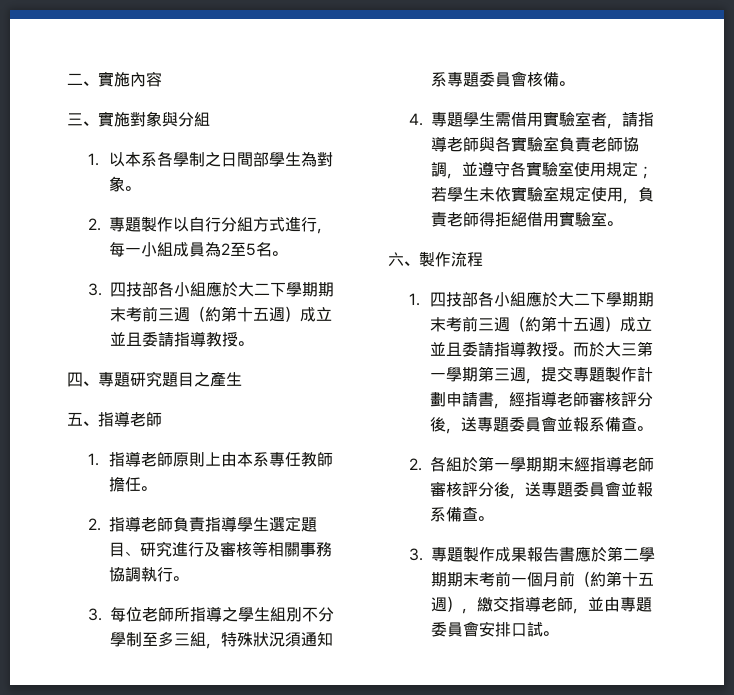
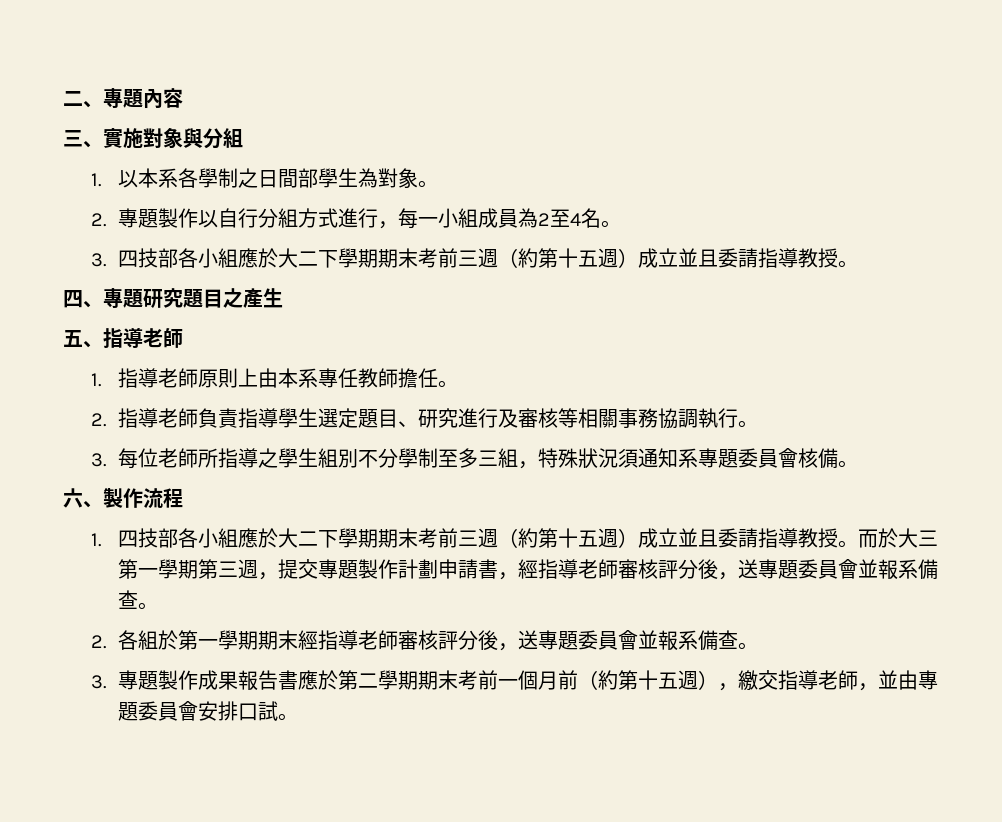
[98,71,130,87] 實施 -> [103,88,143,108] 專題
[246,243,257,256] 5 -> [570,213,582,226] 4
[409,111,655,129] [431,136,640,152] [431,161,654,179] [431,186,655,204] [431,211,623,227] // 4.專題學生需借用實驗室者，請指導老師與各實驗室負責老師協調，並遵守各實驗室使用規定；若學生未依實驗室規定使用，負責老師得拒絕借用實驗室。 -> (859, 464) none

